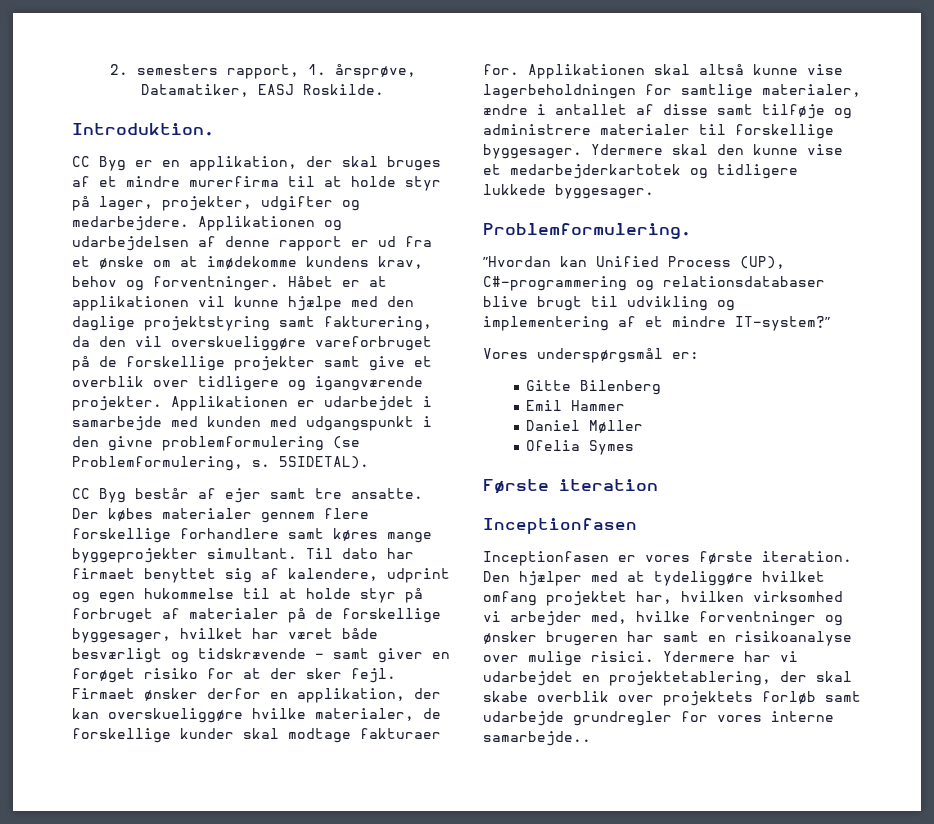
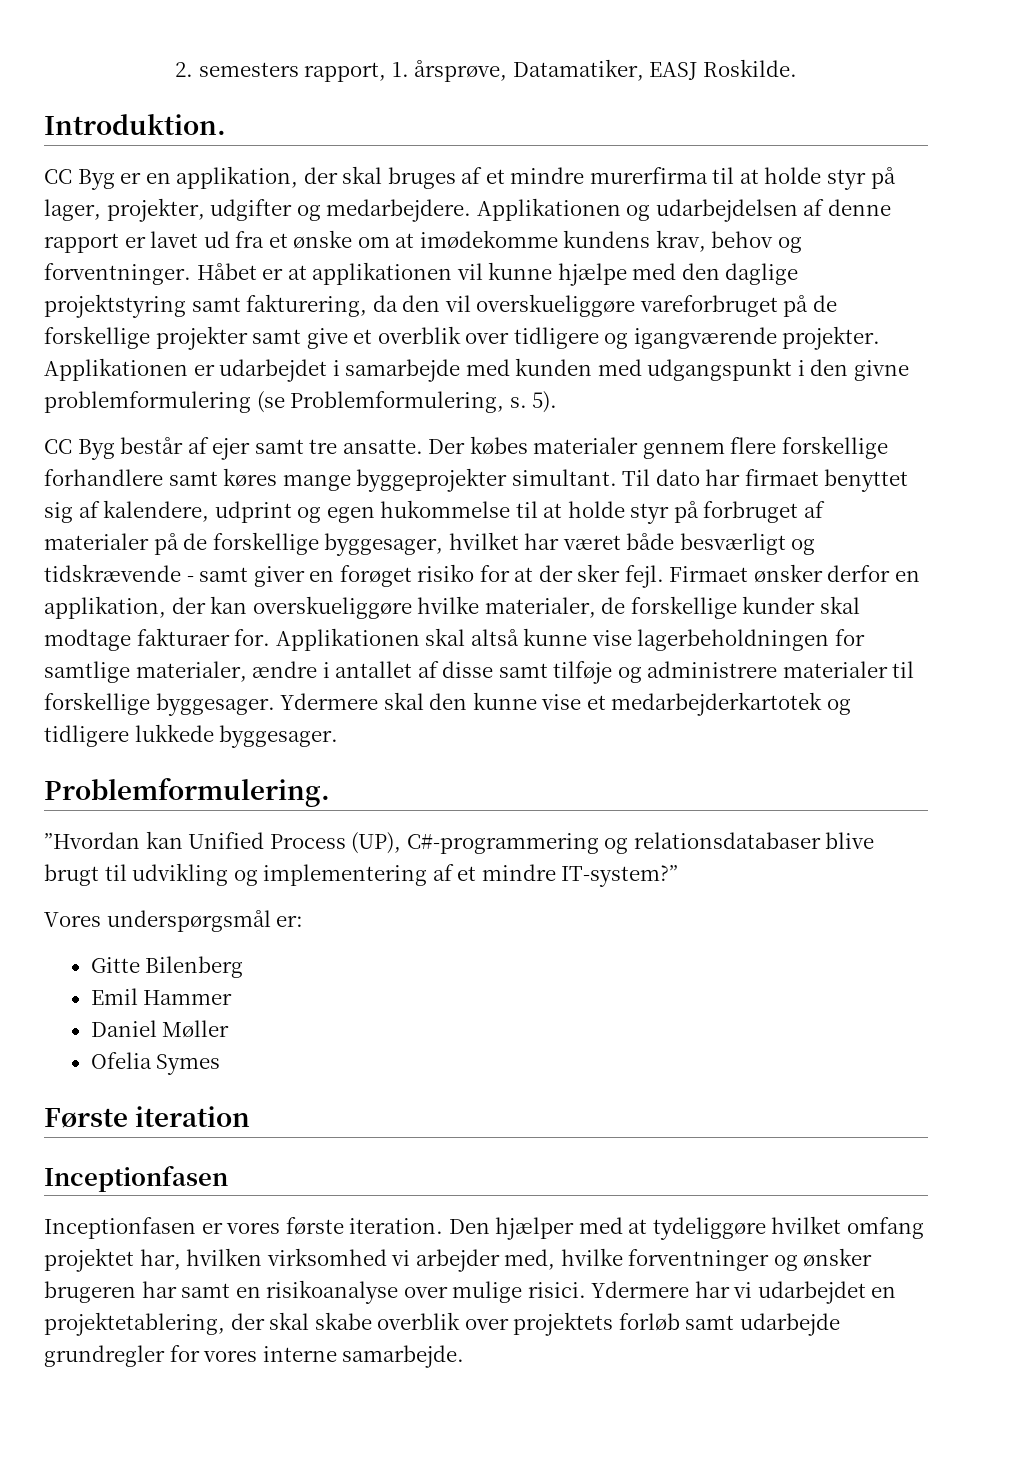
(369, 243) none -> [150,231,199,248] lavet
[279,456,369,469] 5SIDETAL). -> [532,391,558,413] 5).
[483,731,591,746] samarbejde.. -> [342,1345,465,1368] samarbejde.

